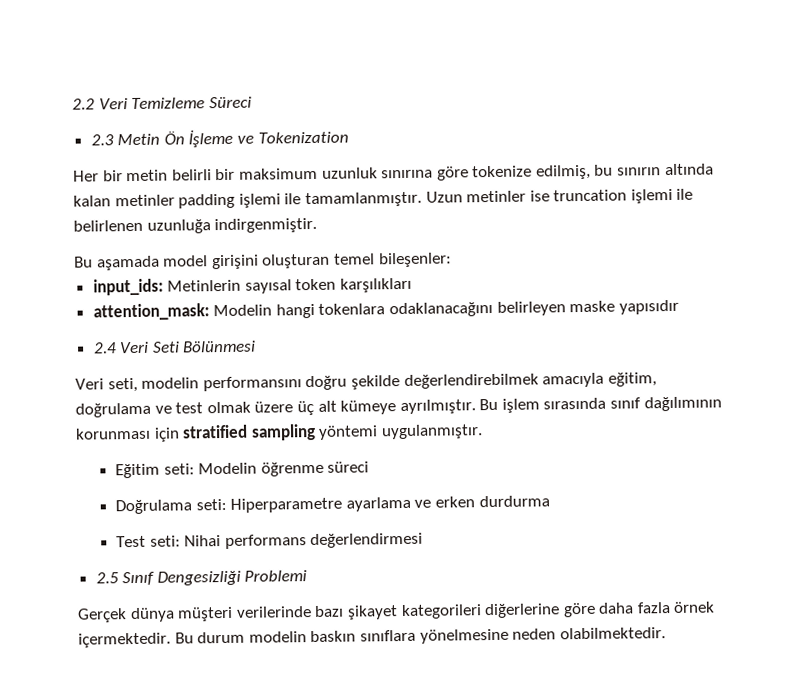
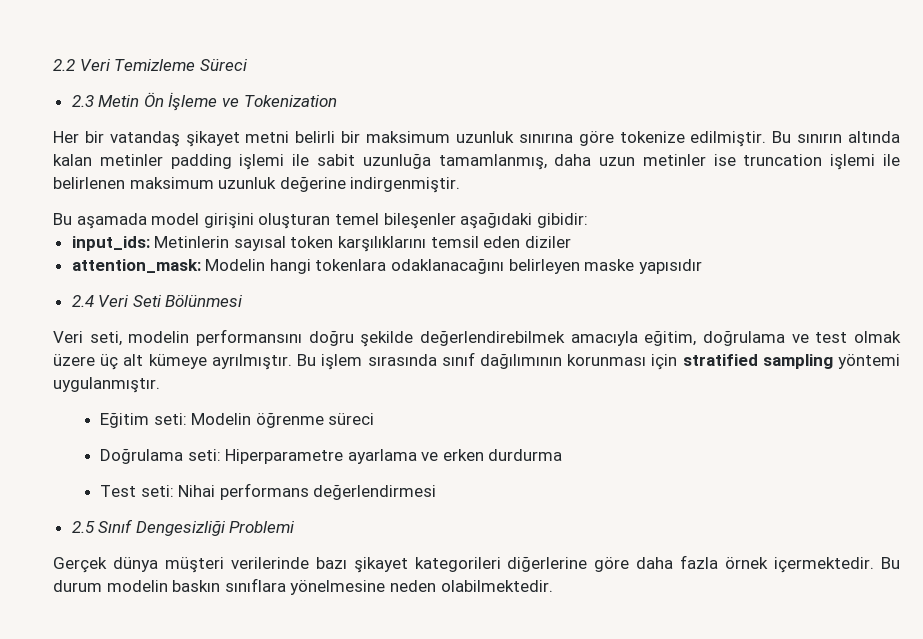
[126,169,169,182] metin -> [109,131,290,147] vatandaş şikayet metni
[535,164,614,180] edilmiş, bu -> [690,131,792,147] edilmiştir. Bu
[304,191,463,208] tamamlanmıştır. Uzun -> [316,153,636,170] sabit uzunluğa tamamlanmış, daha uzun
[146,219,211,234] uzunluğa -> [129,176,346,192] maksimum uzunluk değerine
[378,252,452,268] bileşenler: -> [383,212,588,229] bileşenler aşağıdaki gibidir:
[340,277,413,293] karşılıkları -> [338,236,571,252] karşılıklarını temsil eden diziler

